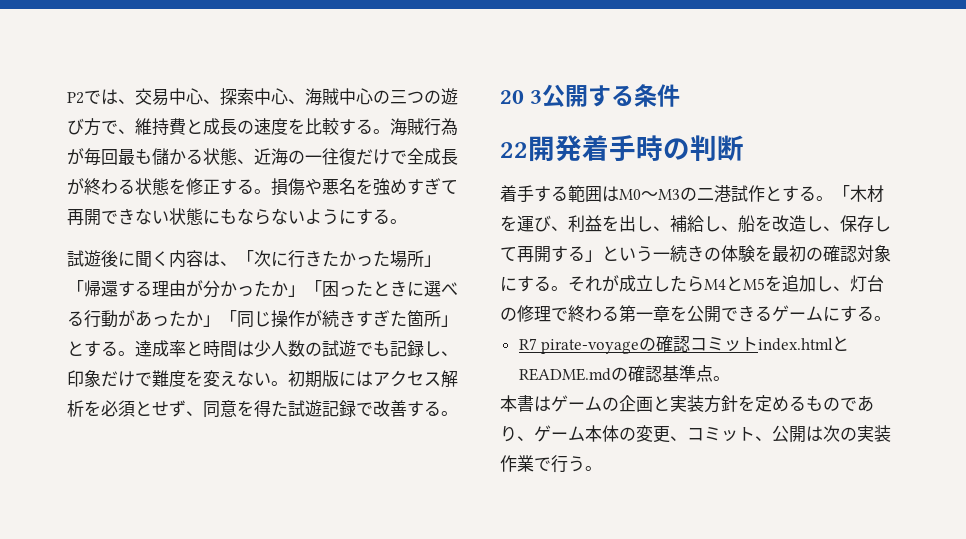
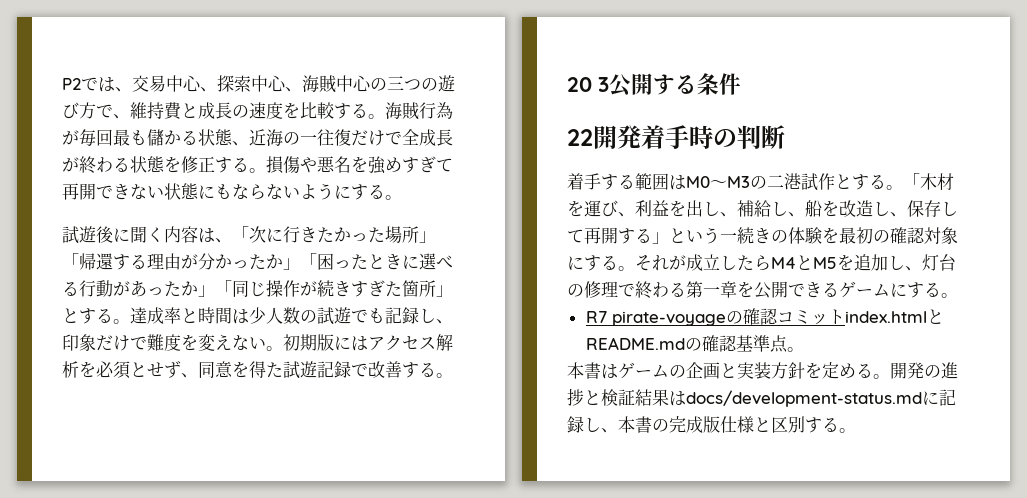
[806,395,874,412] [500,425,891,443] [500,455,585,473] ものであり、ゲーム本体の変更、コミット、公開は次の実装作業で行う -> [873,362,958,379] [567,388,956,407] [567,416,839,433] 。開発の進捗と検証結果はdocs/development-status.mdに記録し、本書の完成版仕様と区別する

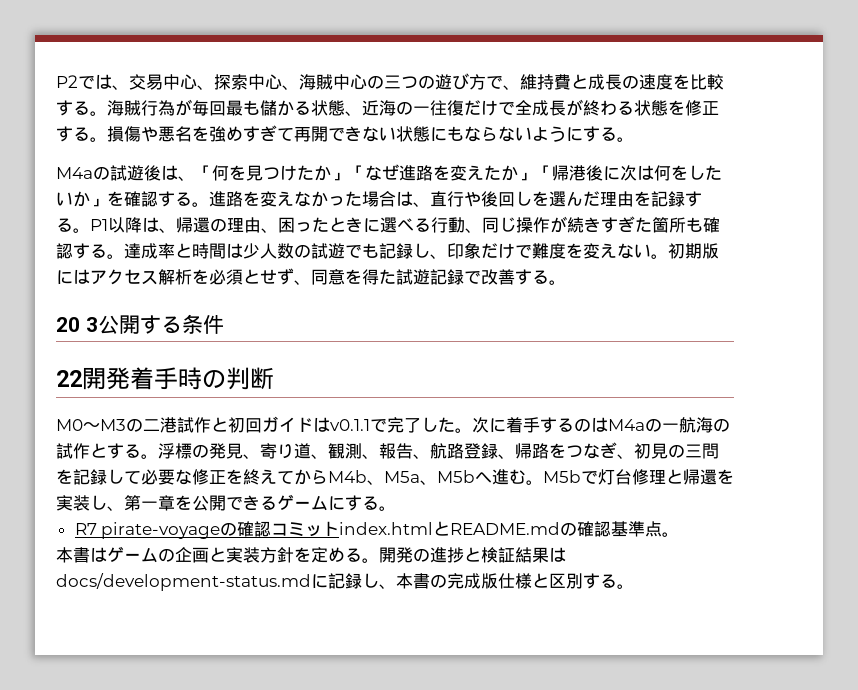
[62,226,436,244] [62,253,317,270] 試遊後に聞く内容は、「次に行きたかった場所」「帰還する理由が分かったか」「 -> [56,164,722,181] [56,191,702,207] [56,217,278,233] M4aの試遊後は、「何を見つけたか」「なぜ進路を変えたか」「帰港後に次は何をしたいか」を確認する。進路を変えなかった場合は、直行や後回しを選んだ理由を記録する。P1以降は、帰還の理由、
[113,280,232,297] があったか」「 -> [465,228,482,233] 、
[436,285,453,297] [62,308,79,323] 」と -> [686,217,720,233] [56,243,73,259] も確認
[567,173,686,190] 着手する範囲は -> (274, 378) none
[852,173,954,191] [567,200,958,217] [567,227,958,244] [567,254,956,271] [567,281,686,299] する。「木材を運び、利益を出し、補給し、船を改造し、保存して再開する」という一続きの体験を最初の確認対象にする。それが成立したらM4とM5を追加し、灯台の修理で終わる -> [228,416,730,433] [56,442,719,459] [56,469,734,485] [56,495,124,511] 初回ガイドはv0.1.1で完了した。次に着手するのはM4aの一航海の試作とする。浮標の発見、寄り道、観測、報告、航路登録、帰路をつなぎ、初見の三問を記録して必要な修正を終えてからM4b、M5a、M5bへ進む。M5bで灯台修理と帰還を実装し、

